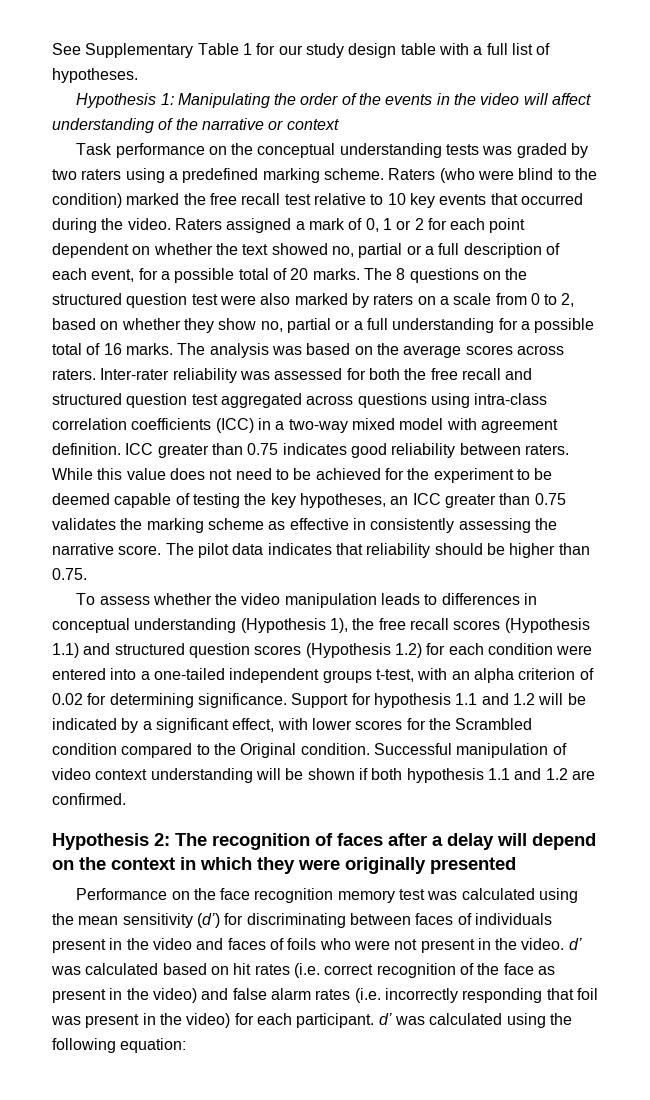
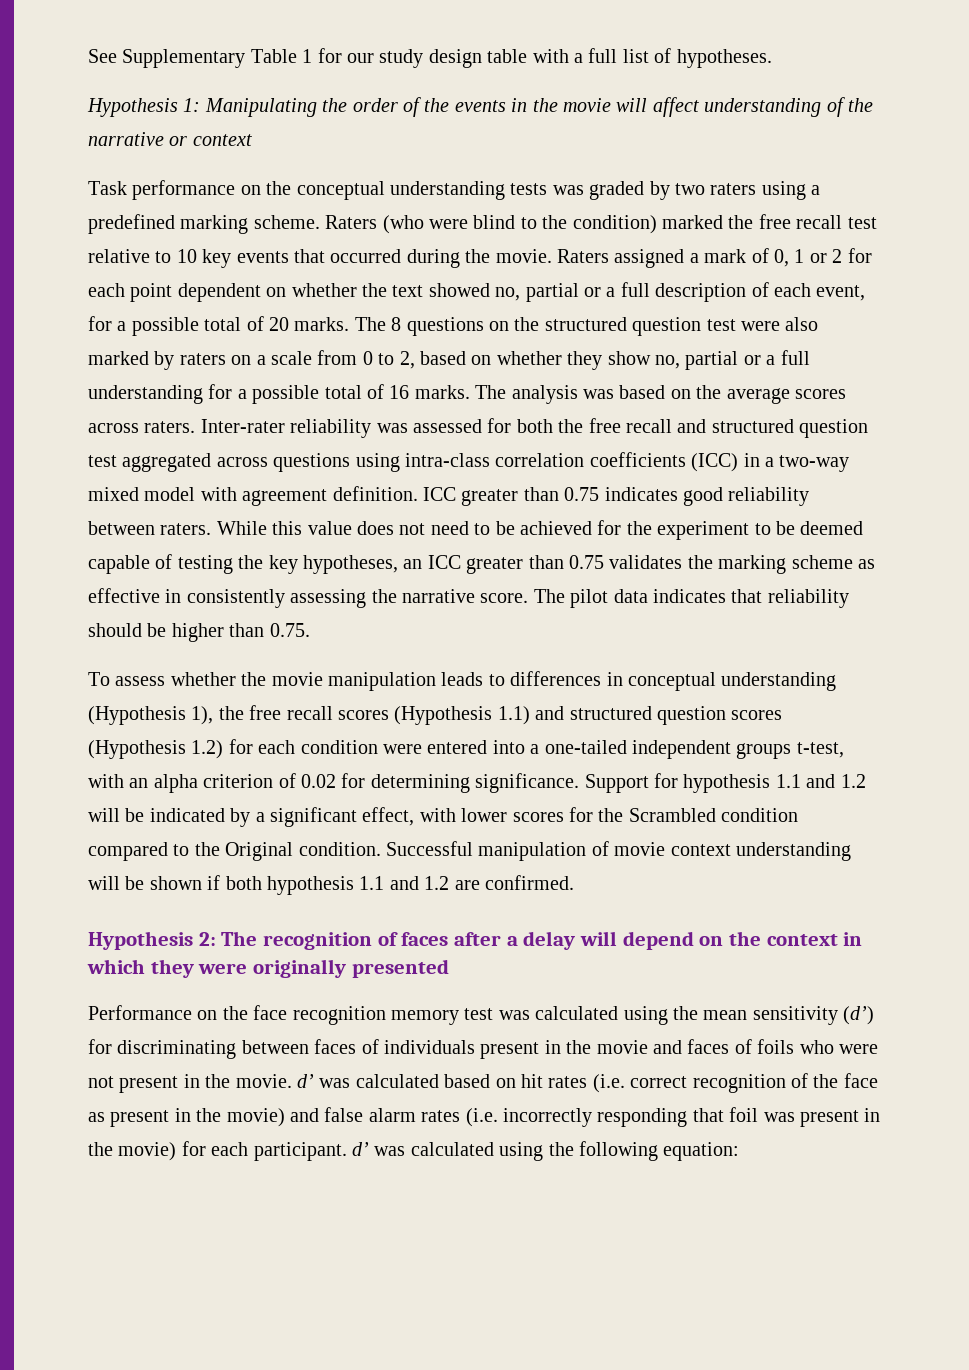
[480,93,520,105] video -> [562,98,611,112] movie
[127,218,171,230] video. -> [495,249,552,263] movie.
[241,593,281,605] video -> [271,672,323,686] movie
[52,768,91,780] video -> [614,842,666,856] movie
[152,938,192,950] video -> [596,1040,648,1054] movie
[521,938,565,950] video. -> [235,1074,292,1088] movie.
[152,988,197,1003] video) -> [226,1108,285,1127] movie)
[186,1013,231,1028] video) -> [118,1142,177,1161] movie)

